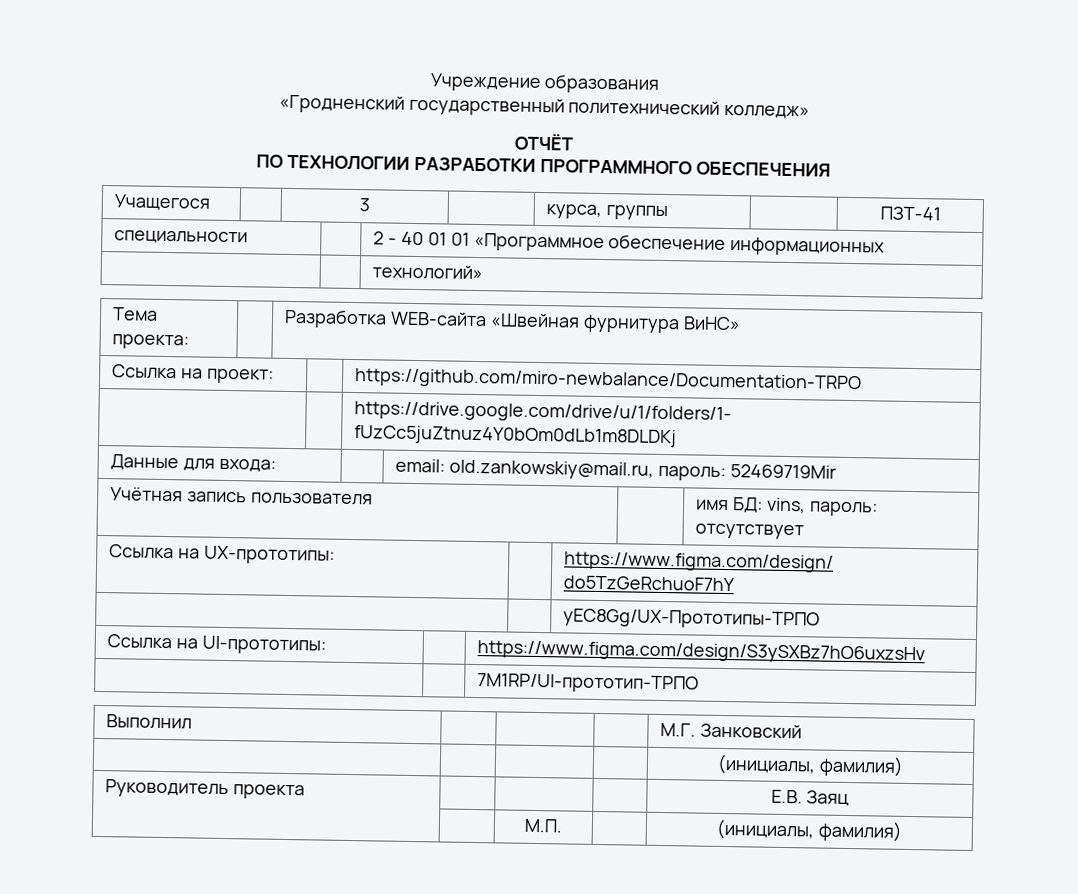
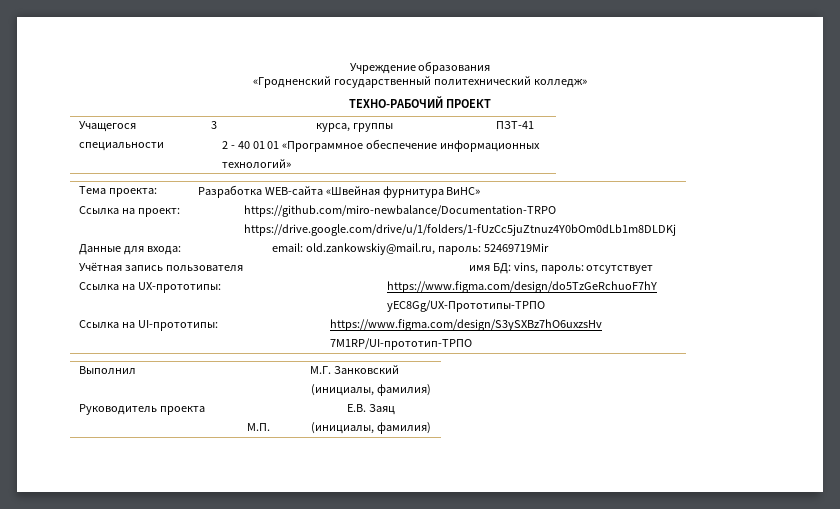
[514,132,574,151] [256,154,831,177] ОТЧЁТ // ПО ТЕХНОЛОГИИ РАЗРАБОТКИ ПРОГРАММНОГО ОБЕСПЕЧЕНИЯ -> [349,96,491,108] ТЕХНО-РАБОЧИЙ ПРОЕКТ

